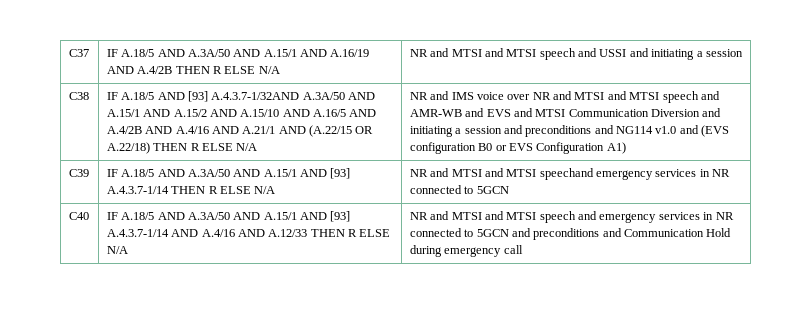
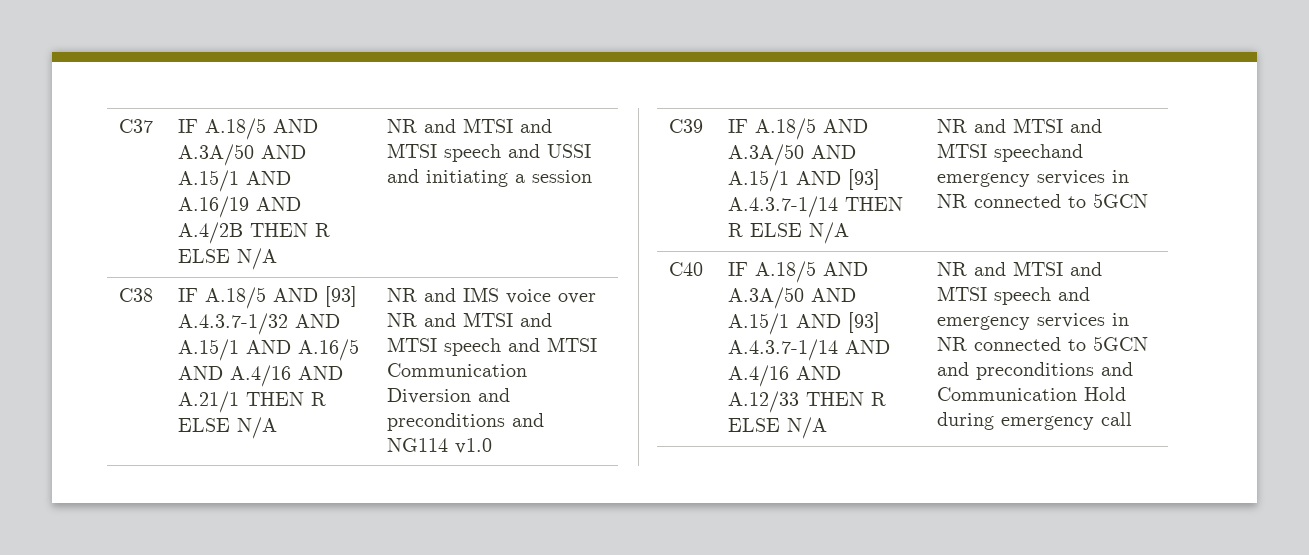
[211,92,376,100] [106,109,377,117] [106,125,374,137] [106,142,150,154] A.4.3.7-1/32AND A.3A/50 AND A.15/1 AND A.15/2 AND A.15/10 AND A.16/5 AND A.4/2B AND A.4/16 AND A.21/1 AND (A.22/15 OR A.22/18) -> [178,313,341,335] [178,339,360,361] [178,365,344,387] [178,391,240,413] A.4.3.7-1/32 AND A.15/1 AND A.16/5 AND A.4/16 AND A.21/1
[409,108,722,117] [409,125,730,137] [409,142,626,154] AMR-WB and EVS and MTSI Communication Diversion and initiating a session and preconditions and NG114 v1.0 and (EVS configuration B0 or EVS Configuration A1) -> [547,337,598,352] [387,363,528,377] [387,388,511,404] [387,413,545,431] [387,438,493,454] MTSI Communication Diversion and preconditions and NG114 v1.0

